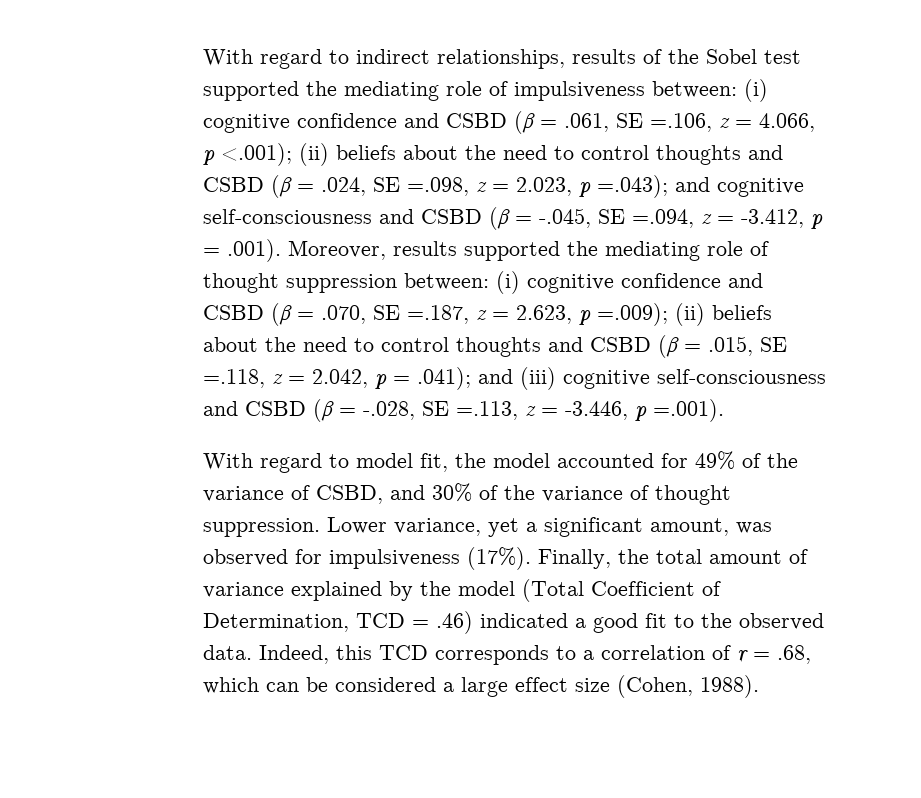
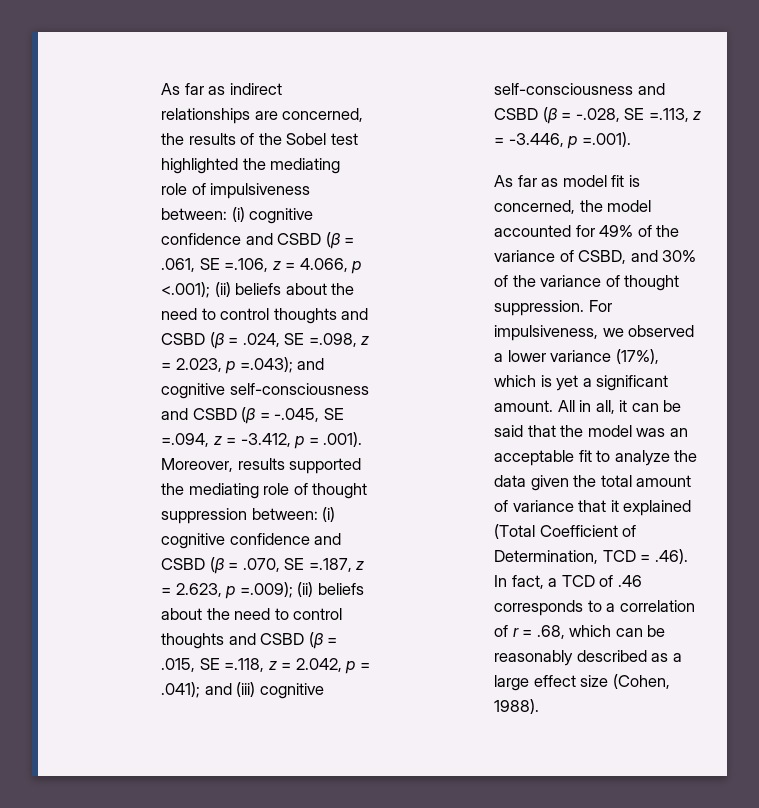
[203,49,566,69] With regard to indirect relationships, -> [161,83,282,95] [161,108,364,124] [161,133,185,145] As far as indirect relationships are concerned, the
[203,81,300,101] supported -> [161,158,239,174] highlighted
[203,453,449,473] With regard to model fit, -> [494,175,640,187] [494,200,576,214] As far as model fit is concerned,
[327,517,773,537] [203,547,612,570] Lower variance, yet a significant amount, was observed for impulsiveness (17%). Finally, -> [588,300,612,312] [494,325,695,341] [494,349,659,364] [494,375,669,391] [494,400,682,414] [494,425,688,437] [494,450,698,466] [494,475,569,491] For impulsiveness, we observed a lower variance (17%), which is yet a significant amount. All in all, it can be said that the model was an acceptable fit to analyze the data given
[291,581,516,601] explained by the model -> [578,500,692,516] that it explained
[436,611,825,634] [203,645,429,664] .46) indicated a good fit to the observed data. Indeed, this TCD -> [654,549,688,564] [494,575,642,589] .46). In fact, a TCD of .46
[335,677,437,692] considered -> [494,650,669,666] reasonably described as

